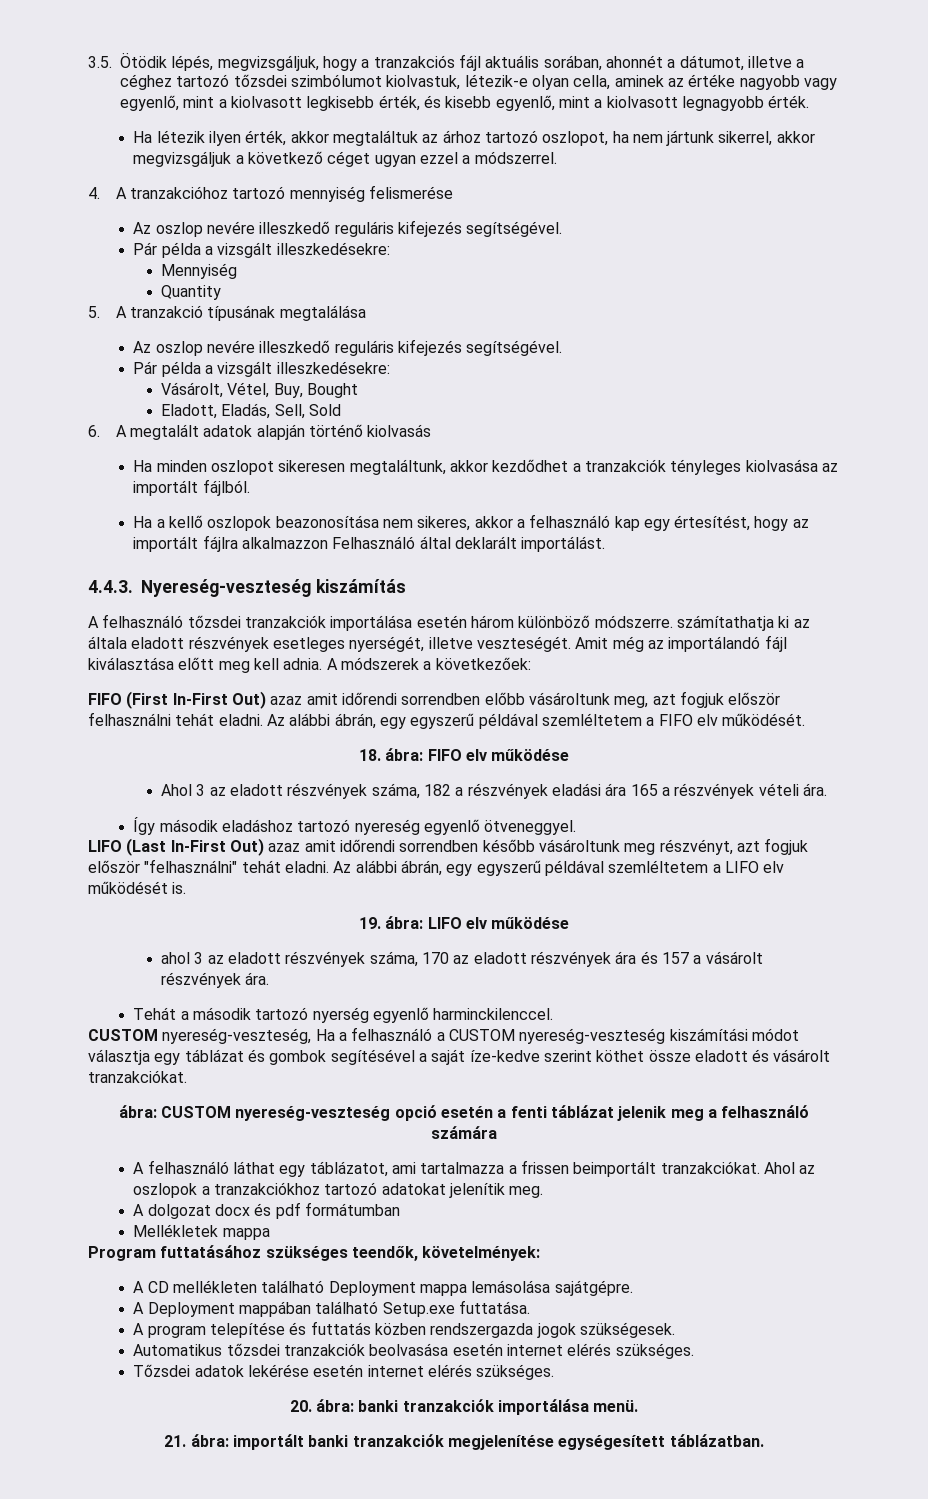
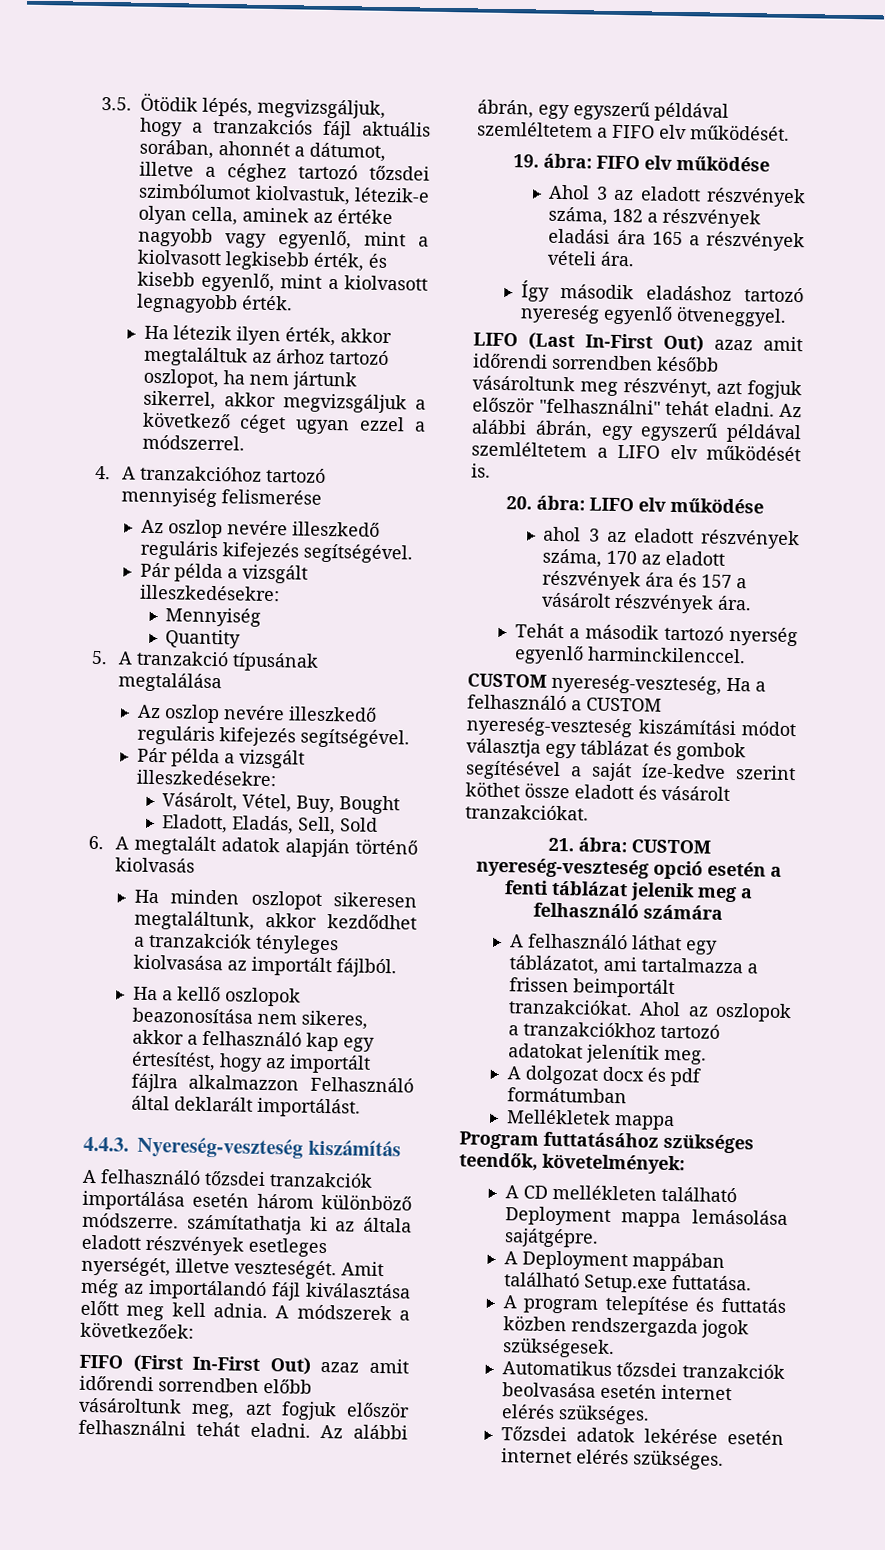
[358,749,381,761] 18. -> [512,154,539,168] 19.
[358,917,381,929] 19. -> [506,496,532,510] 20.
(187, 1076) none -> [547,837,574,852] 21.
[289,1399,639,1415] [164,1434,764,1450] // 20. ábra: banki tranzakciók importálása menü. // 21. ábra: importált banki tranzakciók megjelenítése egységesített táblázatban. -> (724, 1459) none

